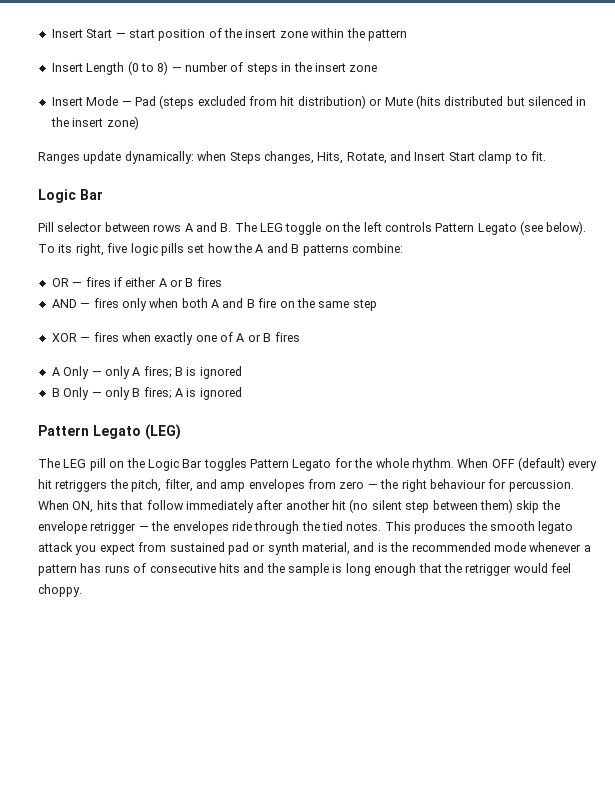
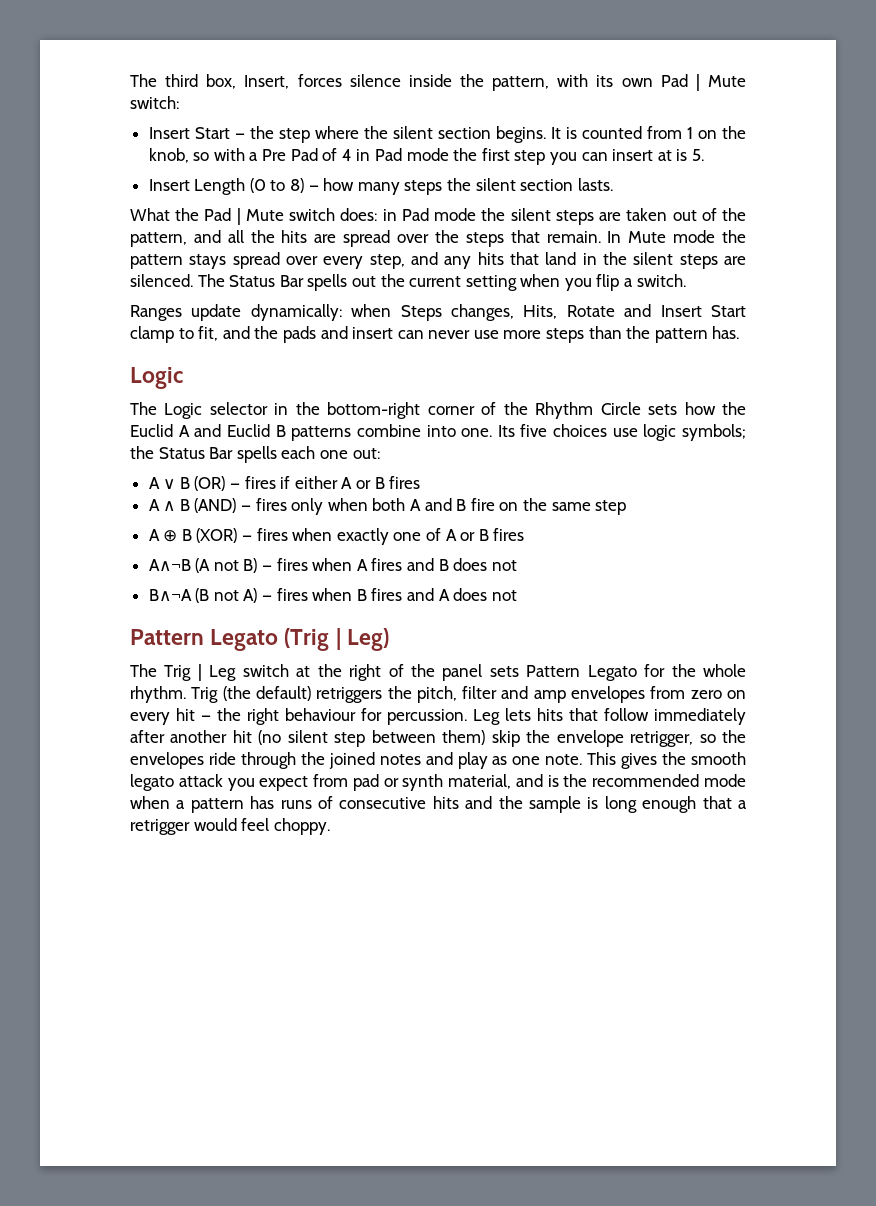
[51,28,407,41] Insert Start — start position of the insert zone within the pattern -> [130,74,746,91] [130,96,179,109] [148,126,746,143] [148,148,704,165] The third box, Insert, forces silence inside the pattern, with its own Pad | Mute switch: // Insert Start — the step where the silent section begins. It is counted from 1 on the knob, so with a Pre Pad of 4 in Pad mode the first step you can insert at is 5.
[185,62,378,75] [51,95,587,109] [50,116,139,130] number of steps in the insert zone // Insert Mode — Pad (steps excluded from hit distribution) or Mute (hits distributed but silenced in the insert zone) -> [323,178,613,195] [130,208,747,225] [130,230,747,247] [130,252,746,269] [130,274,686,291] how many steps the silent section lasts. // What the Pad | Mute switch does: in Pad mode the silent steps are taken out of the pattern, and all the hits are spread over the steps that remain. In Mute mode the pattern stays spread over every step, and any hits that land in the silent steps are silenced. The Status Bar spells out the current setting when you flip a switch.
[346,152,387,164] Rotate, -> [566,305,615,317] Rotate
[530,151,546,161] [38,189,103,203] [38,221,587,235] [38,243,403,256] [51,278,69,287] fit. // Logic Bar // Pill selector between rows A and B. The LEG toggle on the left controls Pattern Legato (see below). To its right, five logic pills set how the A and B patterns combine: // OR -> [198,326,740,343] [130,367,183,389] [130,402,746,419] [130,424,747,441] [130,446,380,463] [148,476,226,491] fit, and the pads and insert can never use more steps than the pattern has. // Logic // The Logic selector in the bottom-right corner of the Rhythm Circle sets how the Euclid A and Euclid B patterns combine into one. Its five choices use logic symbols; the Status Bar spells each one out: // A ∨ B (OR)
[51,299,77,308] AND -> [148,498,237,513] A ∧ B (AND)
[51,333,77,342] XOR -> [148,528,238,543] A ⊕ B (XOR)
[51,366,242,379] [51,387,242,400] [38,424,181,440] [38,458,247,471] A Only — only A fires; B is ignored // B Only — only B fires; A is ignored // Pattern Legato (LEG) // The LEG pill on the Logic Bar toggles -> [148,558,517,573] [148,588,517,603] [130,628,389,651] [130,664,519,681] A∧¬B (A not B) — fires when A fires and B does not // B∧¬A (B not A) — fires when B fires and A does not // Pattern Legato (Trig | Leg) // The Trig | Leg switch at the right of the panel sets
[457,457,598,471] [38,479,52,489] When OFF (default) every hit -> [191,686,311,703] Trig (the default)
[164,479,193,492] filter, -> [462,686,498,699] filter
(365, 485) none -> [726,690,746,699] [130,708,195,725] on every hit
[38,500,94,513] When ON, -> [473,708,531,725] Leg lets
[90,522,149,534] retrigger — -> [630,731,716,747] retrigger, so
[322,521,467,534] tied notes. This produces -> [328,752,658,769] joined notes and play as one note. This gives
[169,542,225,552] sustained -> (349, 780) none
[529,542,582,552] whenever -> [130,796,170,809] when
[443,563,462,573] the -> [737,800,747,809] a

